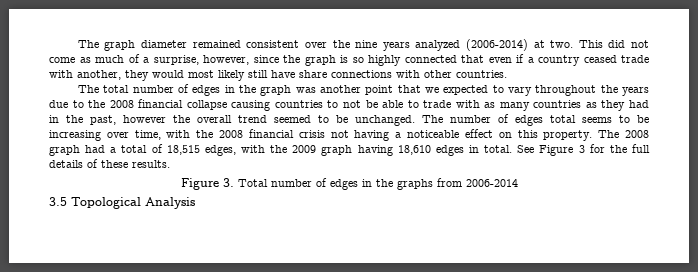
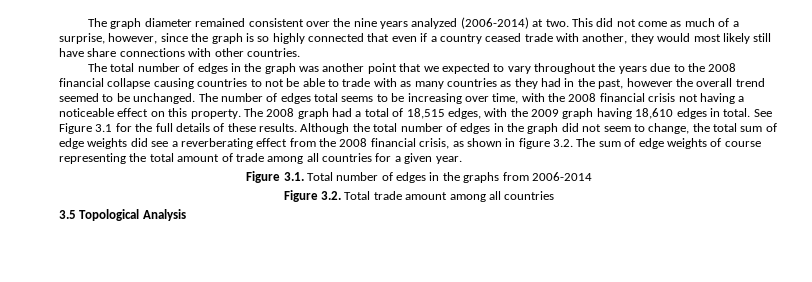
[578,145,585,153] 3 -> [95,124,113,132] 3.1
[180,178,234,190] // Figure 3. -> [300,123,777,134] [59,138,761,149] [59,153,462,164] [246,171,304,183] Although the total number of edges in the graph did not seem to change, the total sum of edge weights did see a reverberating effect from the 2008 financial crisis, as shown in figure 3.2. The sum of edge weights of course representing the total amount of trade among all countries for a given year. // Figure 3.1.
(518, 183) none -> [283,190,555,202] // Figure 3.2. Total trade amount among all countries

